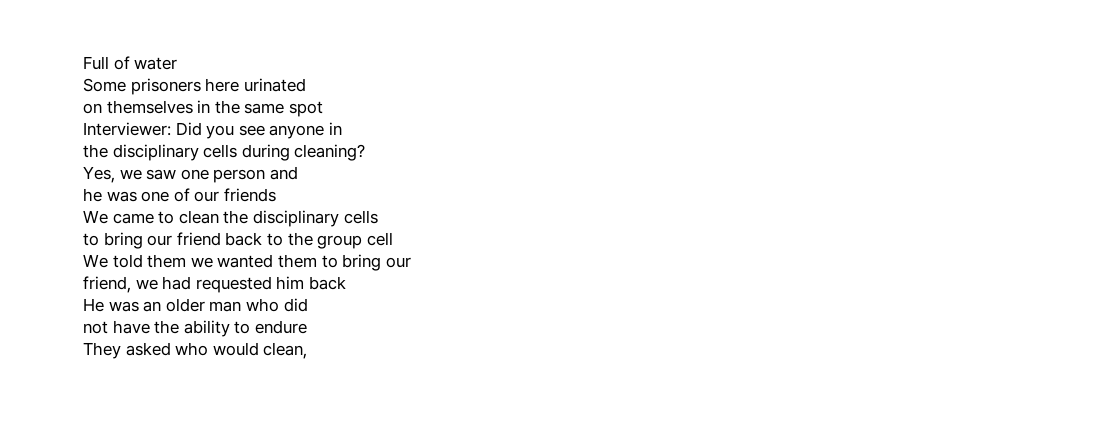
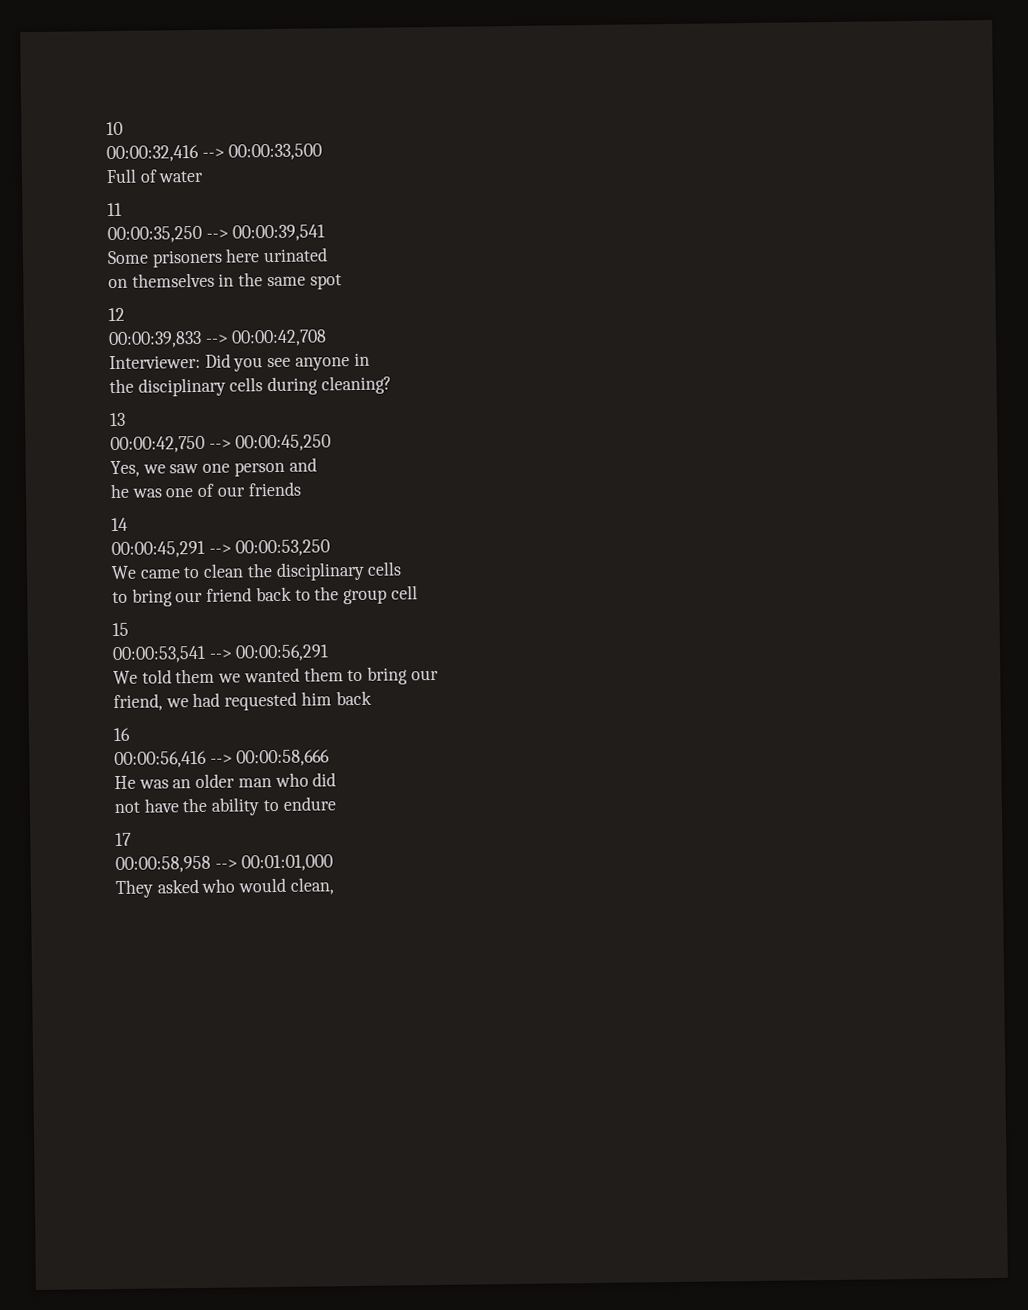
(83, 63) none -> [106,121,123,136] [106,143,323,163] 10 // 00:00:32,416 --> 00:00:33,500 //
(178, 63) none -> [107,202,122,217] [107,224,326,244] // 11 // 00:00:35,250 --> 00:00:39,541
(323, 109) none -> [108,307,125,322] [108,329,328,349] // 12 // 00:00:39,833 --> 00:00:42,708
(366, 152) none -> [109,412,126,427] [110,434,332,454] // 13 // 00:00:42,750 --> 00:00:45,250
(276, 195) none -> [111,517,128,532] [111,539,331,559] // 14 // 00:00:45,291 --> 00:00:53,250
(393, 239) none -> [112,622,129,637] [112,644,330,664] // 15 // 00:00:53,541 --> 00:00:56,291
(346, 283) none -> [113,727,131,742] [114,749,331,769] // 16 // 00:00:56,416 --> 00:00:58,666
(307, 327) none -> [115,832,132,847] [115,854,334,874] // 17 // 00:00:58,958 --> 00:01:01,000

